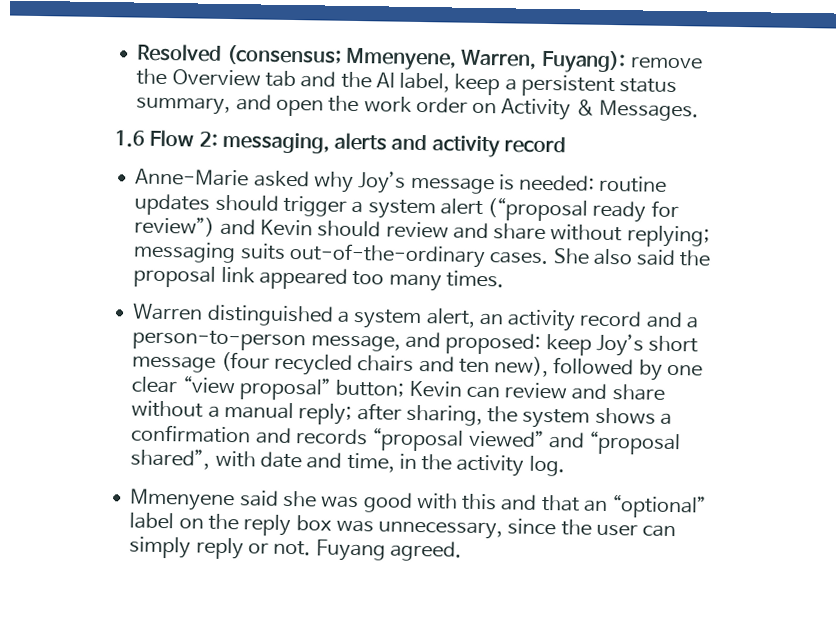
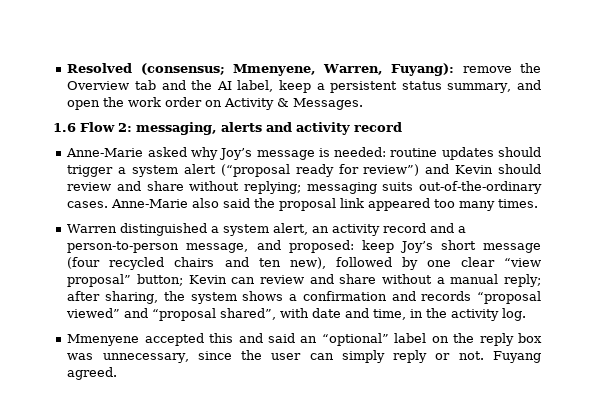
[552,248,590,265] She -> [111,199,189,208] Anne-Marie
[239,490,458,513] said she was good with -> [144,333,204,346] accepted
[540,494,580,512] that -> [268,333,296,343] said

